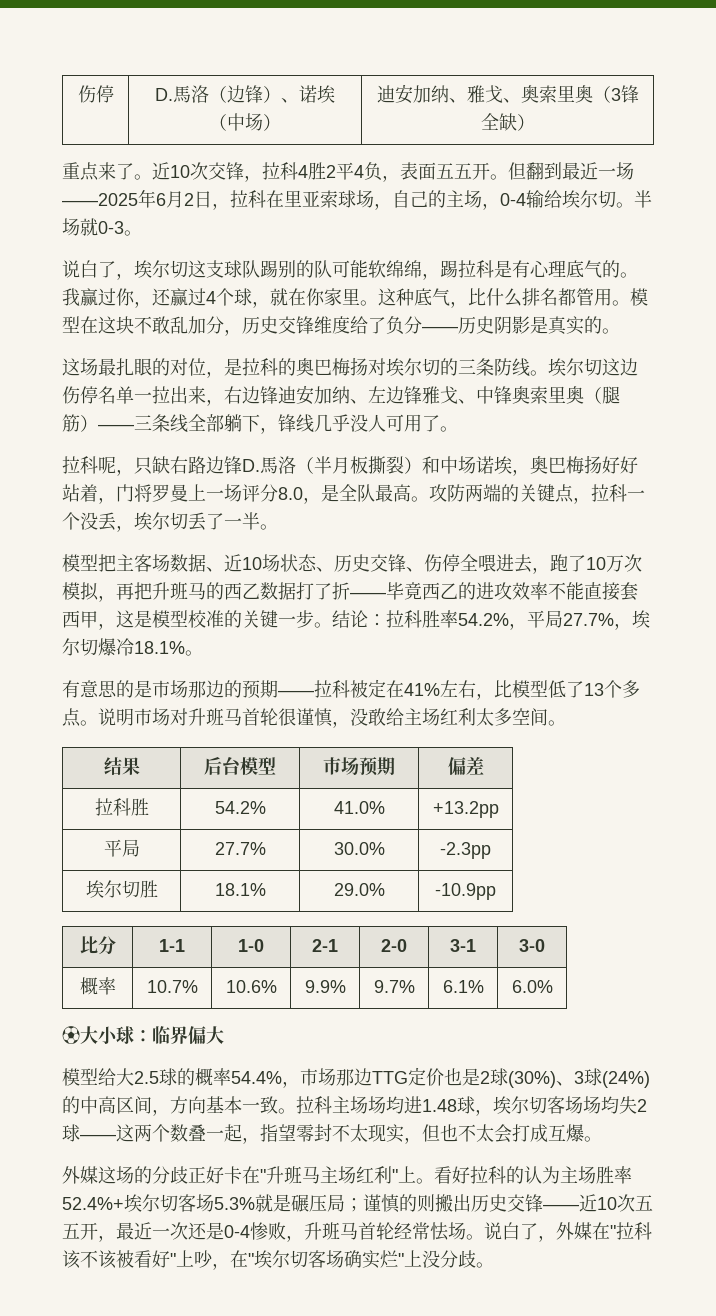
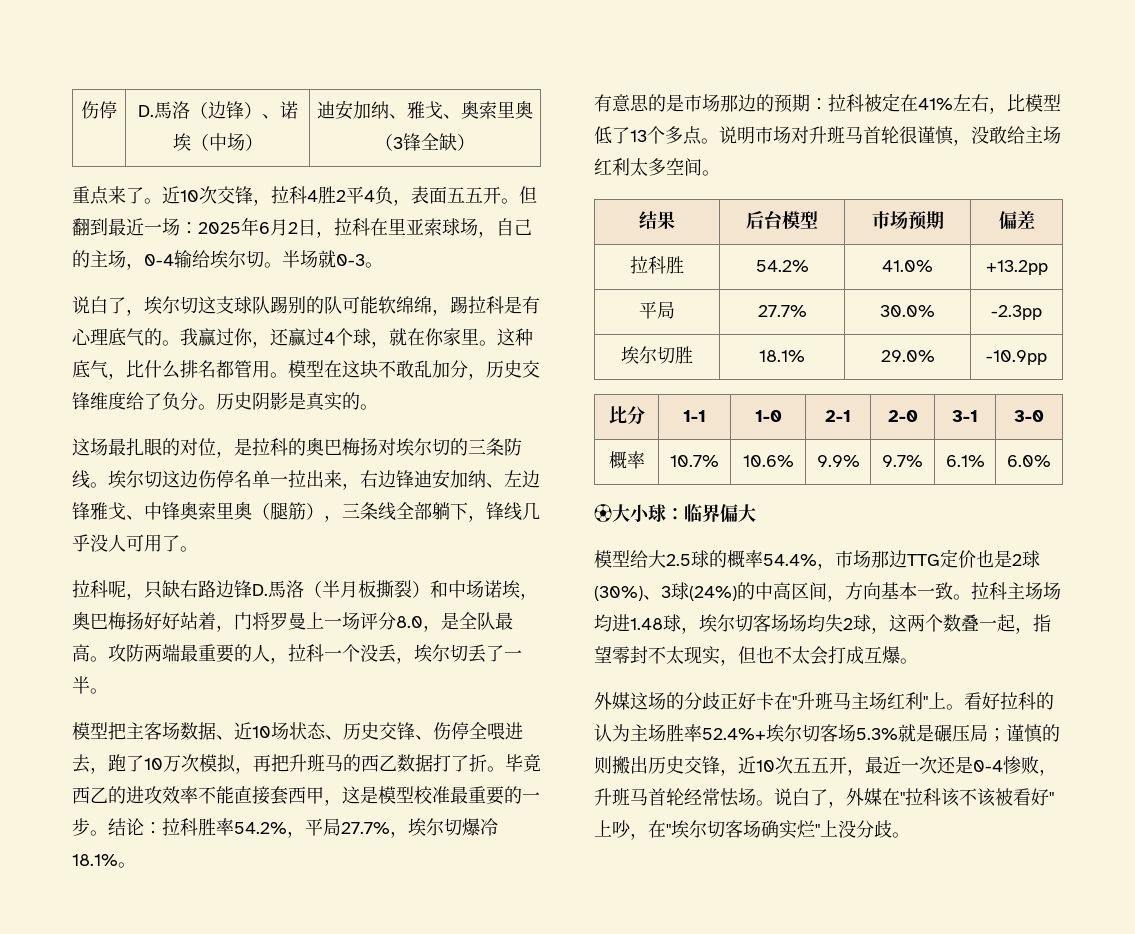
[62,193,138,206] ——2025 -> [180,222,241,234] ：2025
[422,326,458,332] —— -> [198,404,216,410] 。
[98,424,134,430] —— -> [324,515,342,522] ，
[501,484,574,503] 的关键点 -> [180,644,270,663] 最重要的人
[350,592,386,598] —— -> [487,766,505,772] 。
[224,610,278,628] 的关键 -> [450,786,522,805] 最重要的
[278,690,314,696] —— -> [810,98,828,110] ：
[80,1134,116,1140] —— -> [871,627,889,634] ，
[543,1204,579,1210] —— -> [720,769,738,776] ，

